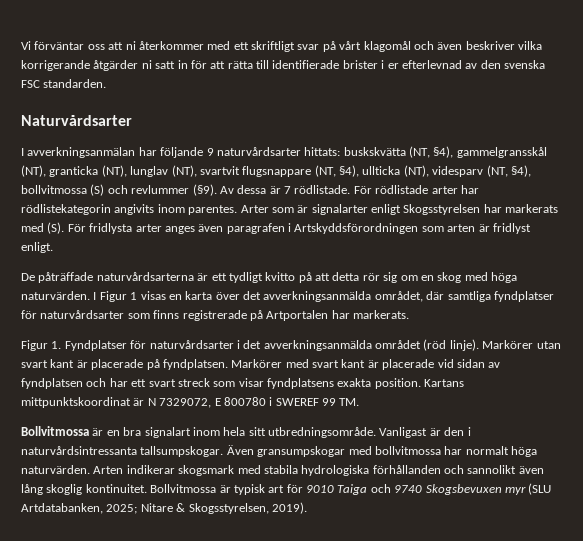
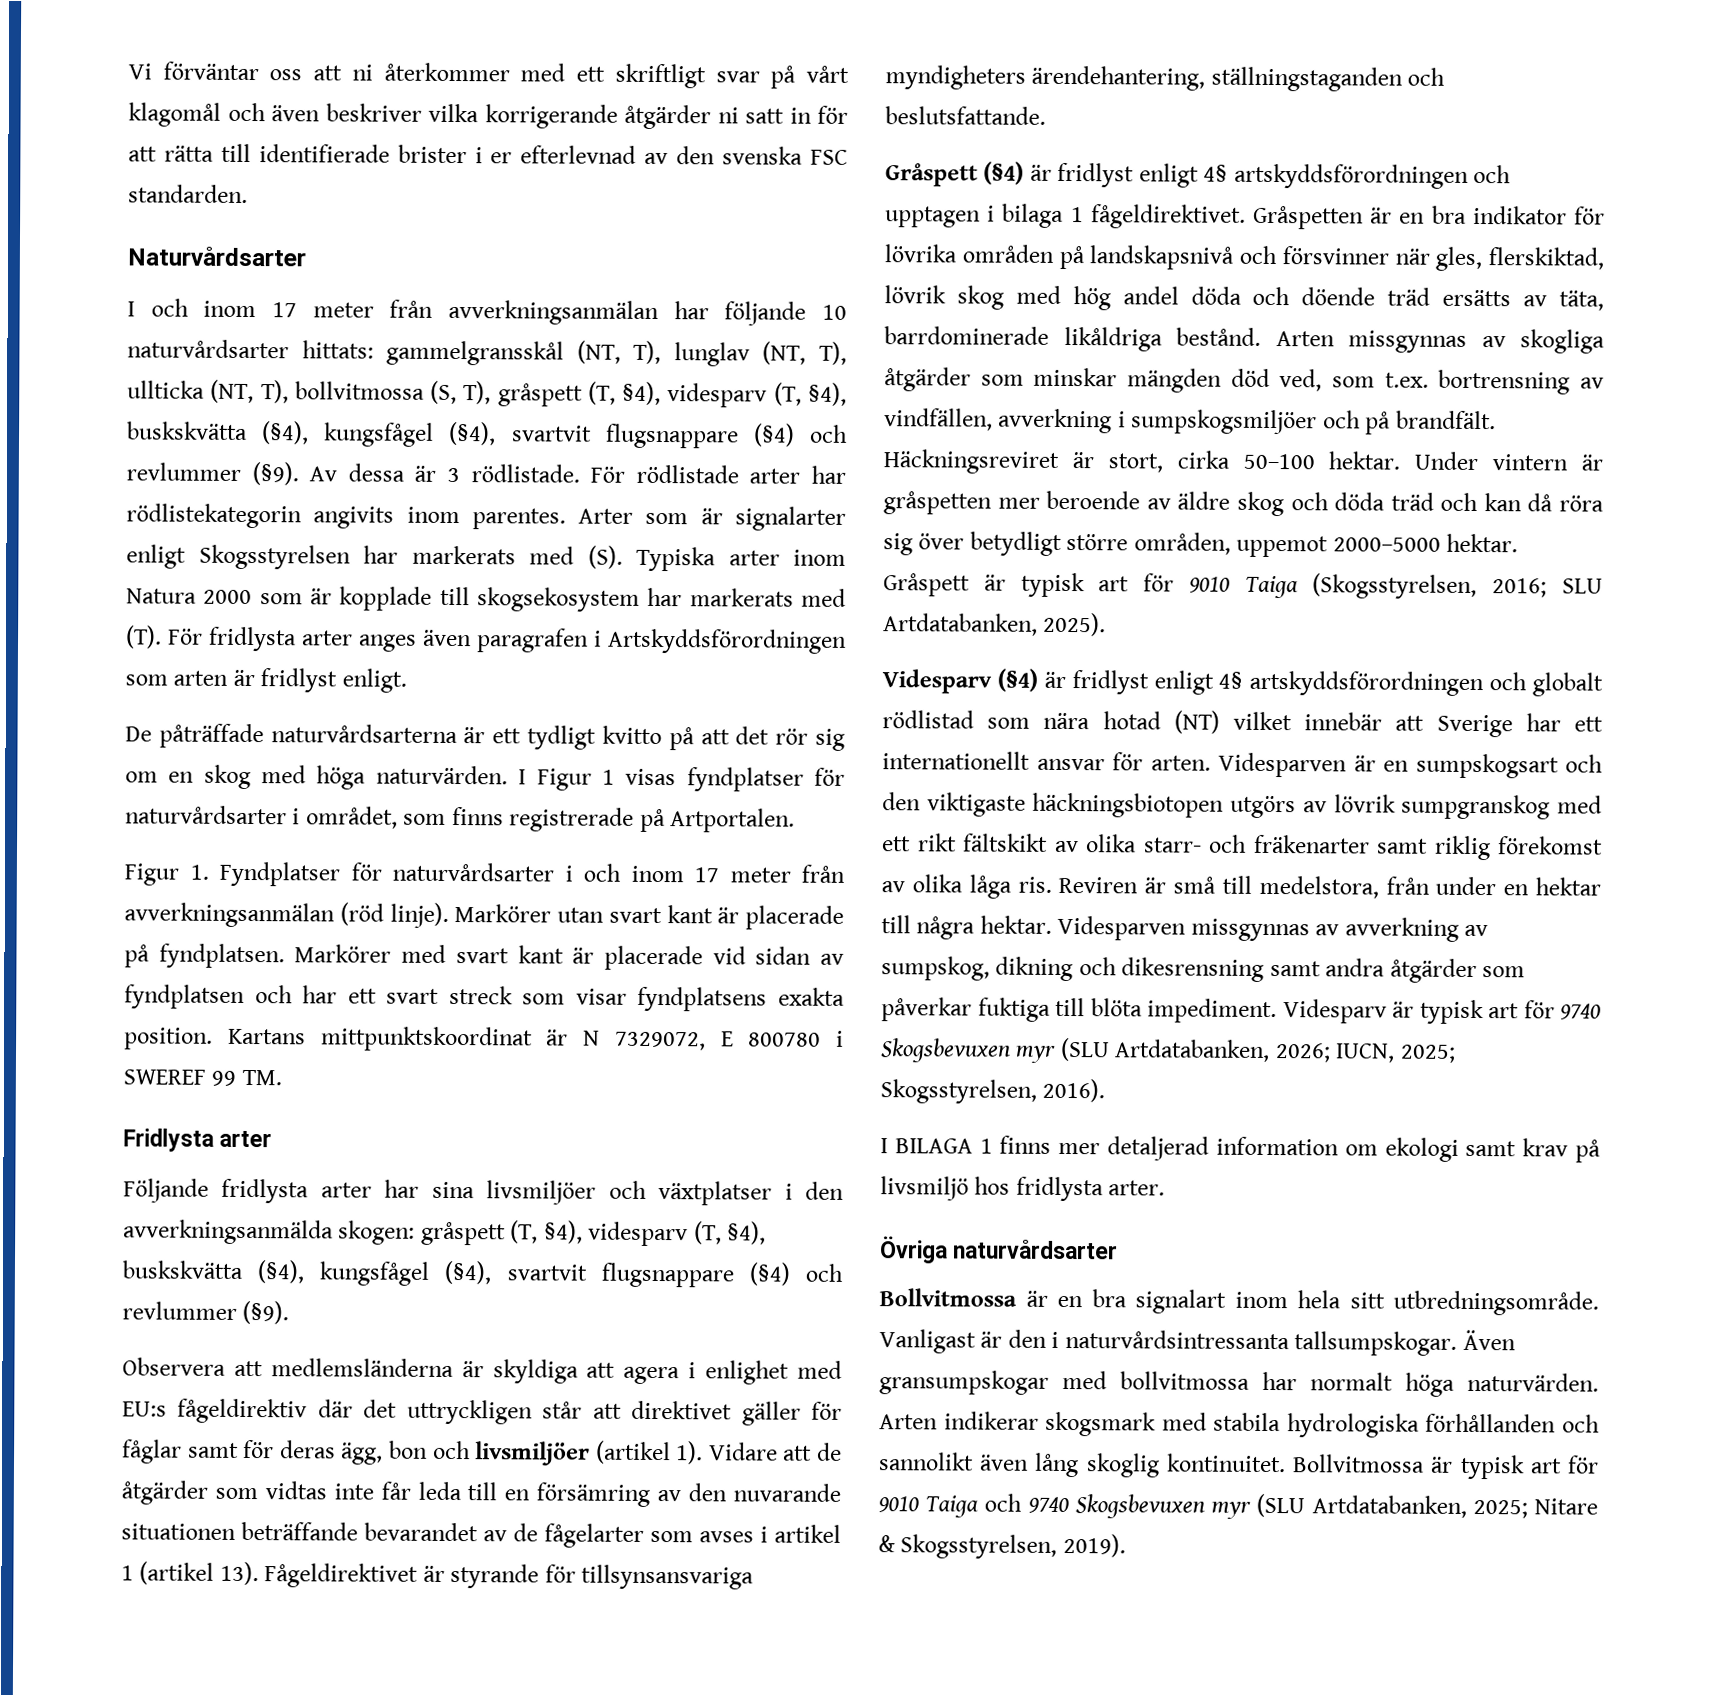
(24, 152) none -> [150,298,434,318] och inom 17 meter från
[206,148,214,156] 9 -> [821,304,847,320] 10
[343,146,547,158] [21,165,531,177] [21,184,105,196] buskskvätta (NT, §4), gammelgransskål (NT), granticka (NT), lunglav (NT), svartvit flugsnappare (NT, §4), ullticka (NT), videsparv (NT, §4), bollvitmossa (S) -> [386,340,847,367] [127,379,847,408] [127,421,795,449] gammelgransskål (NT, T), lunglav (NT, T), ullticka (NT, T), bollvitmossa (S, T), gråspett (T, §4), videsparv (T, §4), buskskvätta (§4), kungsfågel (§4), svartvit flugsnappare (§4)
[284,186,291,194] 7 -> [447,467,460,483] 3
(65, 228) none -> [636,546,846,572] [126,586,847,612] [125,625,162,649] Typiska arter inom Natura 2000 som är kopplade till skogsekosystem har markerats med (T).
[332,272,360,281] detta -> [735,726,770,745] det
[168,291,491,302] en karta över det avverkningsanmälda området, där samtliga -> (677, 777) none
(125, 314) none -> [292,806,398,829] i området,
[266,310,409,321] Artportalen har markerats. -> [670,808,796,833] Artportalen.
[243,340,421,351] det avverkningsanmälda området -> [583,863,845,883] [124,902,335,928] och inom 17 meter från avverkningsanmälan
(360, 402) none -> [123,1128,273,1152] [123,1178,845,1206] [123,1219,767,1247] [122,1260,843,1288] [122,1300,290,1325] [122,1357,842,1385] [122,1398,842,1426] [122,1439,843,1466] [121,1480,841,1507] [121,1521,841,1548] [121,1561,755,1590] [885,65,1446,92] [885,106,1046,125] [885,161,1512,189] [885,203,1606,230] [884,244,1604,272] [884,285,1604,311] [884,326,1605,354] [884,367,1604,395] [884,408,1496,435] [883,449,1603,474] [883,490,1604,517] [883,531,1519,558] [883,572,1603,599] [883,612,1107,637] [882,668,1603,697] [882,710,1603,738] [882,751,1603,779] [882,792,1602,820] [882,833,1603,861] [881,874,1601,899] [881,915,1489,942] [881,956,1526,983] [881,997,1601,1025] [880,1037,1456,1063] [880,1078,1106,1104] [880,1135,1601,1163] [880,1176,1166,1202] [879,1236,1119,1264] // Fridlysta arter // Följande fridlysta arter har sina livsmiljöer och växtplatser i den avverkningsanmälda skogen: gråspett (T, §4), videsparv (T, §4), buskskvätta (§4), kungsfågel (§4), svartvit flugsnappare (§4) och revlummer (§9). // Observera att medlemsländerna är skyldiga att agera i enlighet med EU:s fågeldirektiv där det uttryckligen står att direktivet gäller för fåglar samt för deras ägg, bon och livsmiljöer (artikel 1). Vidare att de åtgärder som vidtas inte får leda till en försämring av den nuvarande situationen beträffande bevarandet av de fågelarter som avses i artikel 1 (artikel 13). Fågeldirektivet är styrande för tillsynsansvariga myndigheters ärendehantering, ställningstaganden och beslutsfattande. // Gråspett (§4) är fridlyst enligt 4§ artskyddsförordningen och upptagen i bilaga 1 fågeldirektivet. Gråspetten är en bra indikator för lövrika områden på landskapsnivå och försvinner när gles, flerskiktad, lövrik skog med hög andel döda och döende träd ersätts av täta, barrdominerade likåldriga bestånd. Arten missgynnas av skogliga åtgärder som minskar mängden död ved, som t.ex. bortrensning av vindfällen, avverkning i sumpskogsmiljöer och på brandfält. Häckningsreviret är stort, cirka 50–100 hektar. Under vintern är gråspetten mer beroende av äldre skog och döda träd och kan då röra sig över betydligt större områden, uppemot 2000–5000 hektar. Gråspett är typisk art för 9010 Taiga (Skogsstyrelsen, 2016; SLU Artdatabanken, 2025). // Videsparv (§4) är fridlyst enligt 4§ artskyddsförordningen och globalt rödlistad som nära hotad (NT) vilket innebär att Sverige har ett internationellt ansvar för arten. Videsparven är en sumpskogsart och den viktigaste häckningsbiotopen utgörs av lövrik sumpgranskog med ett rikt fältskikt av olika starr- och fräkenarter samt riklig förekomst av olika låga ris. Reviren är små till medelstora, från under en hektar till några hektar. Videsparven missgynnas av avverkning av sumpskog, dikning och dikesrensning samt andra åtgärder som påverkar fuktiga till blöta impediment. Videsparv är typisk art för 9740 Skogsbevuxen myr (SLU Artdatabanken, 2026; IUCN, 2025; Skogsstyrelsen, 2016). // I BILAGA 1 finns mer detaljerad information om ekologi samt krav på livsmiljö hos fridlysta arter. // Övriga naturvårdsarter

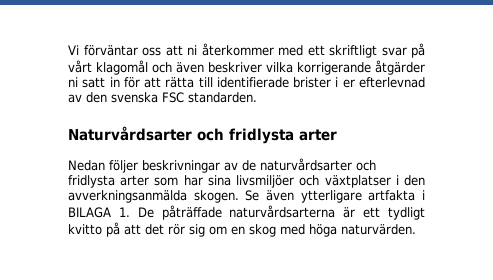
[127,298,847,326] [127,339,847,367] [127,379,847,408] [127,421,848,449] [126,462,847,486] [126,503,847,531] [126,544,846,572] [126,586,847,612] [125,625,847,654] [125,668,407,693] // I och inom 17 meter från avverkningsanmälan har följande 10 naturvårdsarter hittats: gammelgransskål (NT, T), lunglav (NT, T), ullticka (NT, T), bollvitmossa (S, T), gråspett (T, §4), videsparv (T, §4), buskskvätta (§4), kungsfågel (§4), svartvit flugsnappare (§4) och revlummer (§9). Av dessa är 3 rödlistade. För rödlistade arter har rödlistekategorin angivits inom parentes. Arter som är signalarter enligt Skogsstyrelsen har markerats med (S). Typiska arter inom Natura 2000 som är kopplade till skogsekosystem har markerats med (T). För fridlysta arter anges även paragrafen i Artskyddsförordningen som arten är fridlyst enligt. // -> [197,128,337,144] [68,158,376,173] [68,175,426,188] [68,190,425,203] [68,207,130,218] och fridlysta arter // Nedan följer beskrivningar av de naturvårdsarter och fridlysta arter som har sina livsmiljöer och växtplatser i den avverkningsanmälda skogen. Se även ytterligare artfakta i BILAGA 1.
[518,767,846,792] [125,805,796,833] [124,861,845,887] [124,902,844,930] [124,943,844,971] [124,984,845,1012] [124,1026,844,1052] [123,1069,282,1086] [123,1128,273,1152] [123,1178,845,1206] [123,1219,767,1247] [122,1260,843,1288] [122,1300,290,1325] [122,1357,842,1385] [122,1398,842,1426] [122,1439,843,1466] [121,1480,841,1507] [121,1521,841,1548] [121,1561,755,1590] [885,65,1446,92] [885,106,1046,125] [885,161,1512,189] [885,203,1606,230] [884,244,1604,272] [884,285,1604,311] [884,326,1605,354] [884,367,1604,395] [884,408,1496,435] [883,449,1603,474] [883,490,1604,517] [883,531,1519,558] [883,572,1603,599] [883,612,1107,637] [882,668,1603,697] [882,710,1603,738] [882,751,1603,779] [882,792,1602,820] [882,833,1603,861] [881,874,1601,899] [881,915,1489,942] [881,956,1526,983] [881,997,1601,1025] [880,1037,1456,1063] [880,1078,1106,1104] [880,1135,1601,1163] [880,1176,1166,1202] [879,1236,1119,1264] [879,1288,1599,1316] [879,1329,1516,1356] [879,1370,1599,1397] [879,1411,1600,1438] [878,1452,1599,1480] [878,1493,1598,1519] [878,1533,1126,1559] I Figur 1 visas fyndplatser för naturvårdsarter i området, som finns registrerade på Artportalen. // Figur 1. Fyndplatser för naturvårdsarter i och inom 17 meter från avverkningsanmälan (röd linje). Markörer utan svart kant är placerade på fyndplatsen. Markörer med svart kant är placerade vid sidan av fyndplatsen och har ett svart streck som visar fyndplatsens exakta position. Kartans mittpunktskoordinat är N 7329072, E 800780 i SWEREF 99 TM. // Fridlysta arter // Följande fridlysta arter har sina livsmiljöer och växtplatser i den avverkningsanmälda skogen: gråspett (T, §4), videsparv (T, §4), buskskvätta (§4), kungsfågel (§4), svartvit flugsnappare (§4) och revlummer (§9). // Observera att medlemsländerna är skyldiga att agera i enlighet med EU:s fågeldirektiv där det uttryckligen står att direktivet gäller för fåglar samt för deras ägg, bon och livsmiljöer (artikel 1). Vidare att de åtgärder som vidtas inte får leda till en försämring av den nuvarande situationen beträffande bevarandet av de fågelarter som avses i artikel 1 (artikel 13). Fågeldirektivet är styrande för tillsynsansvariga myndigheters ärendehantering, ställningstaganden och beslutsfattande. // Gråspett (§4) är fridlyst enligt 4§ artskyddsförordningen och upptagen i bilaga 1 fågeldirektivet. Gråspetten är en bra indikator för lövrika områden på landskapsnivå och försvinner när gles, flerskiktad, lövrik skog med hög andel döda och döende träd ersätts av täta, barrdominerade likåldriga bestånd. Arten missgynnas av skogliga åtgärder som minskar mängden död ved, som t.ex. bortrensning av vindfällen, avverkning i sumpskogsmiljöer och på brandfält. Häckningsreviret är stort, cirka 50–100 hektar. Under vintern är gråspetten mer beroende av äldre skog och döda träd och kan då röra sig över betydligt större områden, uppemot 2000–5000 hektar. Gråspett är typisk art för 9010 Taiga (Skogsstyrelsen, 2016; SLU Artdatabanken, 2025). // Videsparv (§4) är fridlyst enligt 4§ artskyddsförordningen och globalt rödlistad som nära hotad (NT) vilket innebär att Sverige har ett internationellt ansvar för arten. Videsparven är en sumpskogsart och den viktigaste häckningsbiotopen utgörs av lövrik sumpgranskog med ett rikt fältskikt av olika starr- och fräkenarter samt riklig förekomst av olika låga ris. Reviren är små till medelstora, från under en hektar till några hektar. Videsparven missgynnas av avverkning av sumpskog, dikning och dikesrensning samt andra åtgärder som påverkar fuktiga till blöta impediment. Videsparv är typisk art för 9740 Skogsbevuxen myr (SLU Artdatabanken, 2026; IUCN, 2025; Skogsstyrelsen, 2016). // I BILAGA 1 finns mer detaljerad information om ekologi samt krav på livsmiljö hos fridlysta arter. // Övriga naturvårdsarter // Bollvitmossa är en bra signalart inom hela sitt utbredningsområde. Vanligast är den i naturvårdsintressanta tallsumpskogar. Även gransumpskogar med bollvitmossa har normalt höga naturvärden. Arten indikerar skogsmark med stabila hydrologiska förhållanden och sannolikt även lång skoglig kontinuitet. Bollvitmossa är typisk art för 9010 Taiga och 9740 Skogsbevuxen myr (SLU Artdatabanken, 2025; Nitare & Skogsstyrelsen, 2019). -> (416, 229) none

